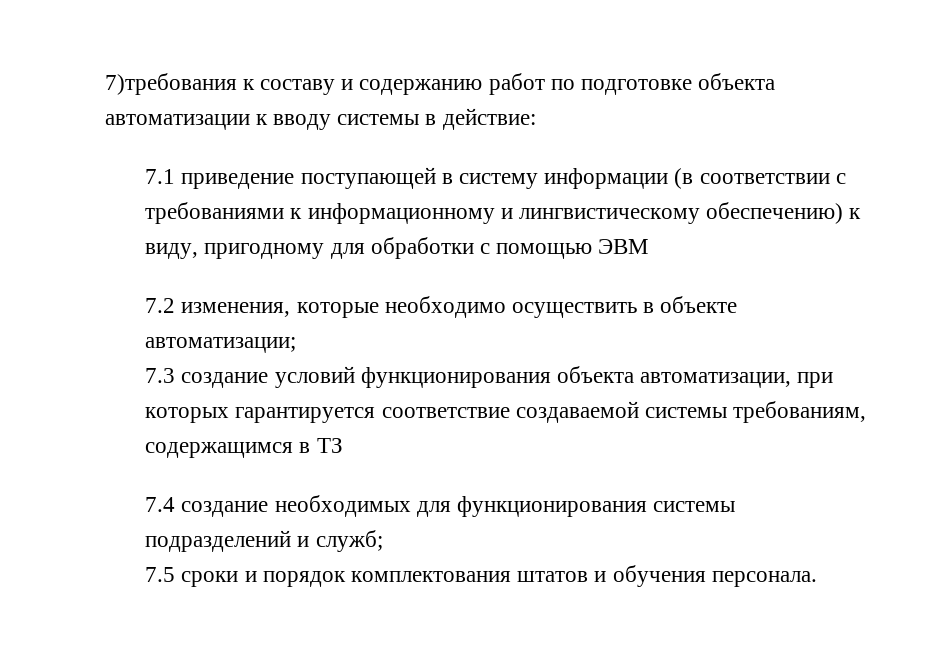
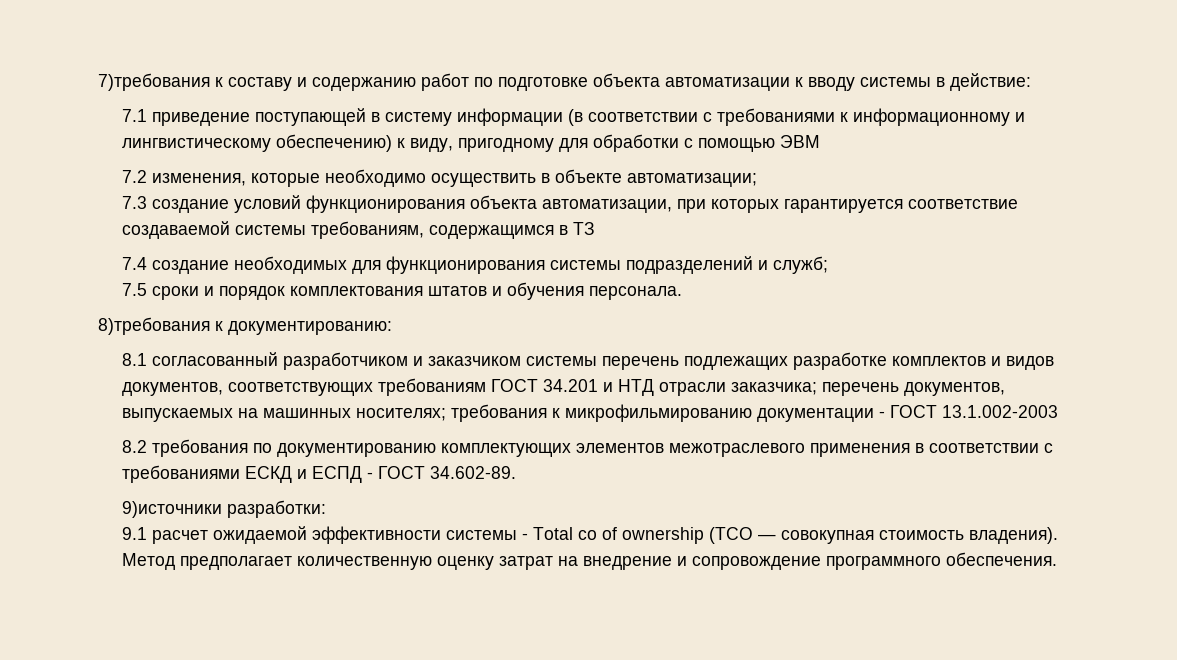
(817, 579) none -> [98,317,393,335] [122,352,1055,370] [122,378,1006,396] [122,404,1059,422] [122,439,1054,457] [122,465,517,483] [122,500,327,518] [122,526,1059,544] [122,552,1058,570] // 8)требования к документированию: // 8.1 согласованный разработчиком и заказчиком системы перечень подлежащих разработке комплектов и видов документов, соответствующих требованиям ГОСТ 34.201 и НТД отрасли заказчика; перечень документов, выпускаемых на машинных носителях; требования к микрофильмированию документации - ГОСТ 13.1.002-2003 // 8.2 требования по документированию комплектующих элементов межотраслевого применения в соответствии с требованиями ЕСКД и ЕСПД - ГОСТ 34.602-89. // 9)источники разработки: // 9.1 расчет ожидаемой эффективности системы - Total со of ownership (ТСО — совокупная стоимость владения). Метод предполагает количественную оценку затрат на внедрение и сопровождение программного обеспечения.

